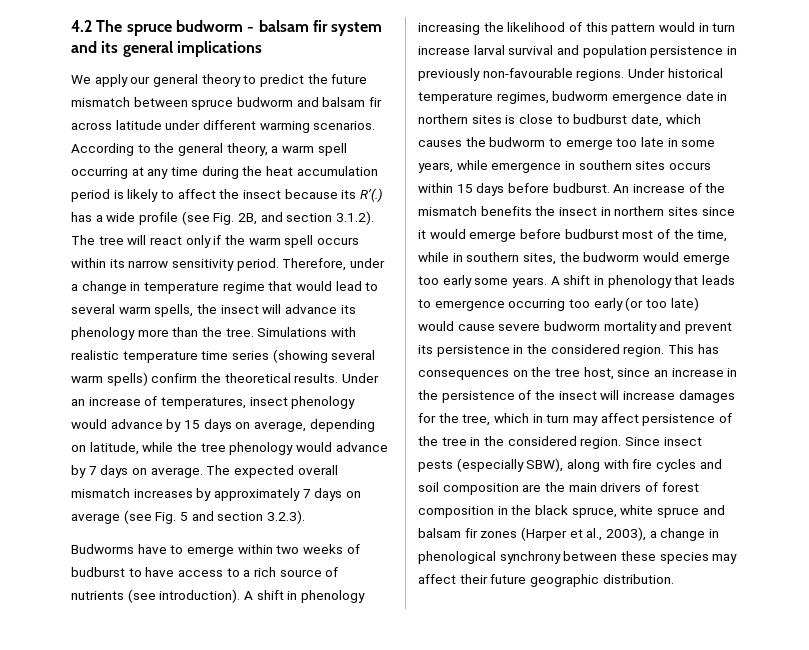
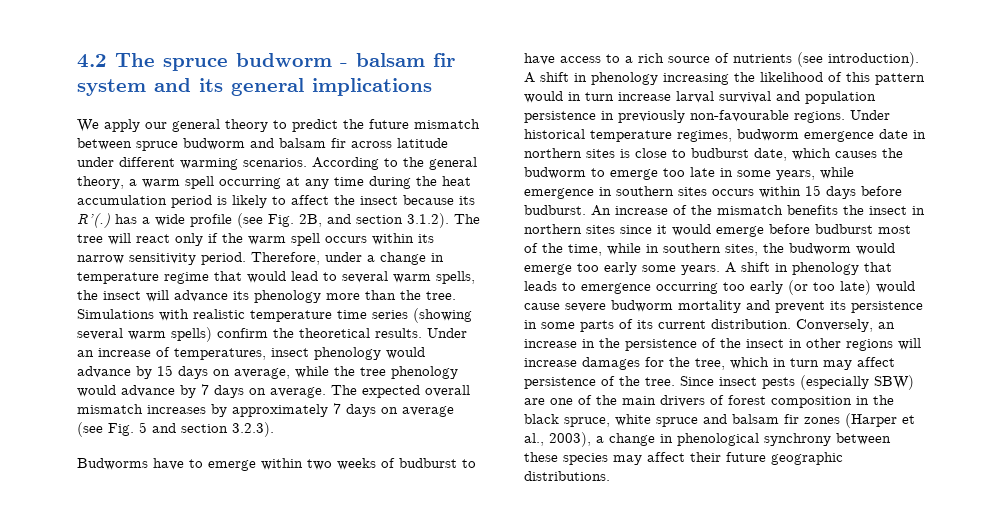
[309,419,375,432] [71,442,139,455] depending on latitude, -> (290, 373) none
[526,344,719,357] [418,367,651,380] the considered region. This has consequences on the tree host, since -> [541,319,873,332] some parts of its current distribution. Conversely,
(597, 395) none -> [789,338,893,351] in other regions
[441,436,702,449] [418,458,722,472] [418,482,542,495] tree in the considered region. Since insect pests (especially SBW), along with fire cycles and soil composition are -> [645,375,914,390] [524,395,592,405] tree. Since insect pests (especially SBW) are one of
[602,574,674,584] distribution. -> [524,471,610,481] distributions.

